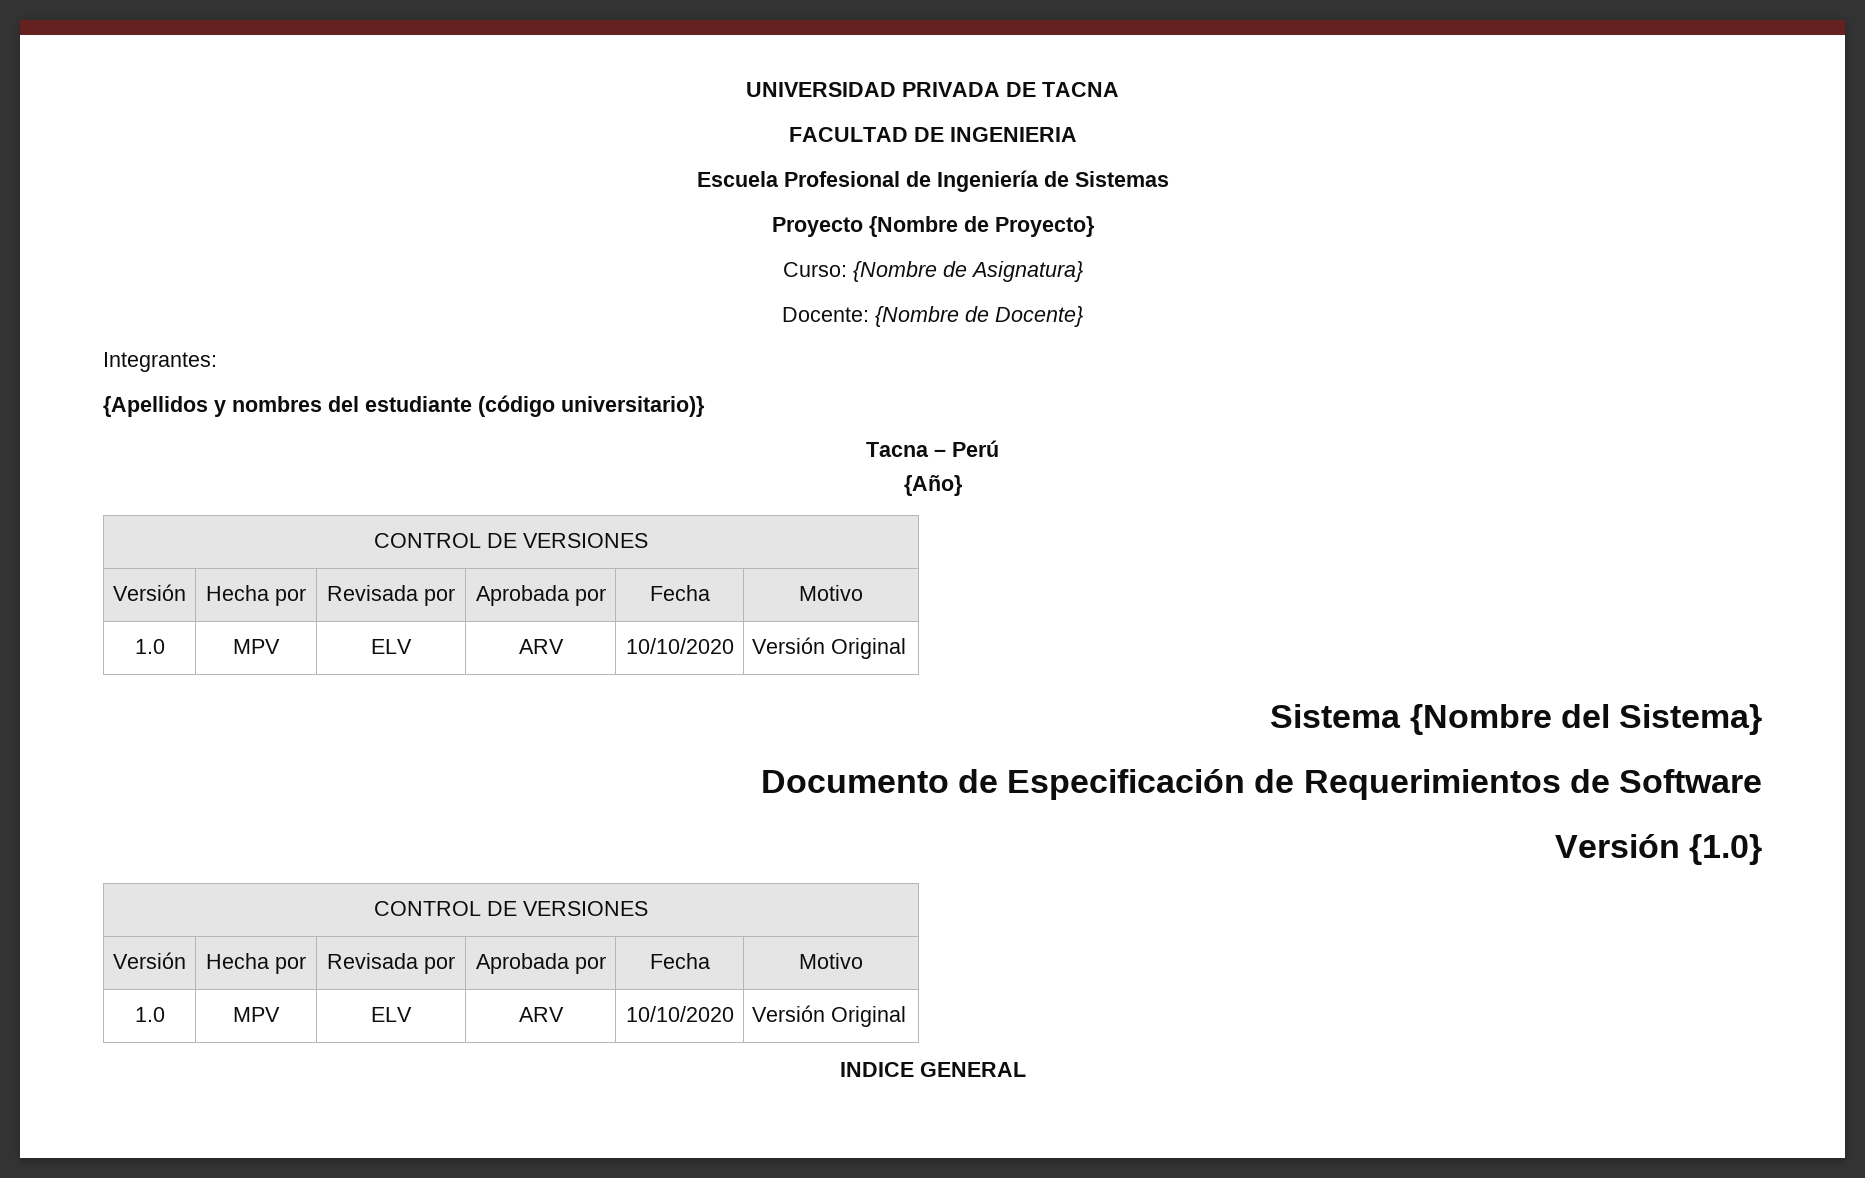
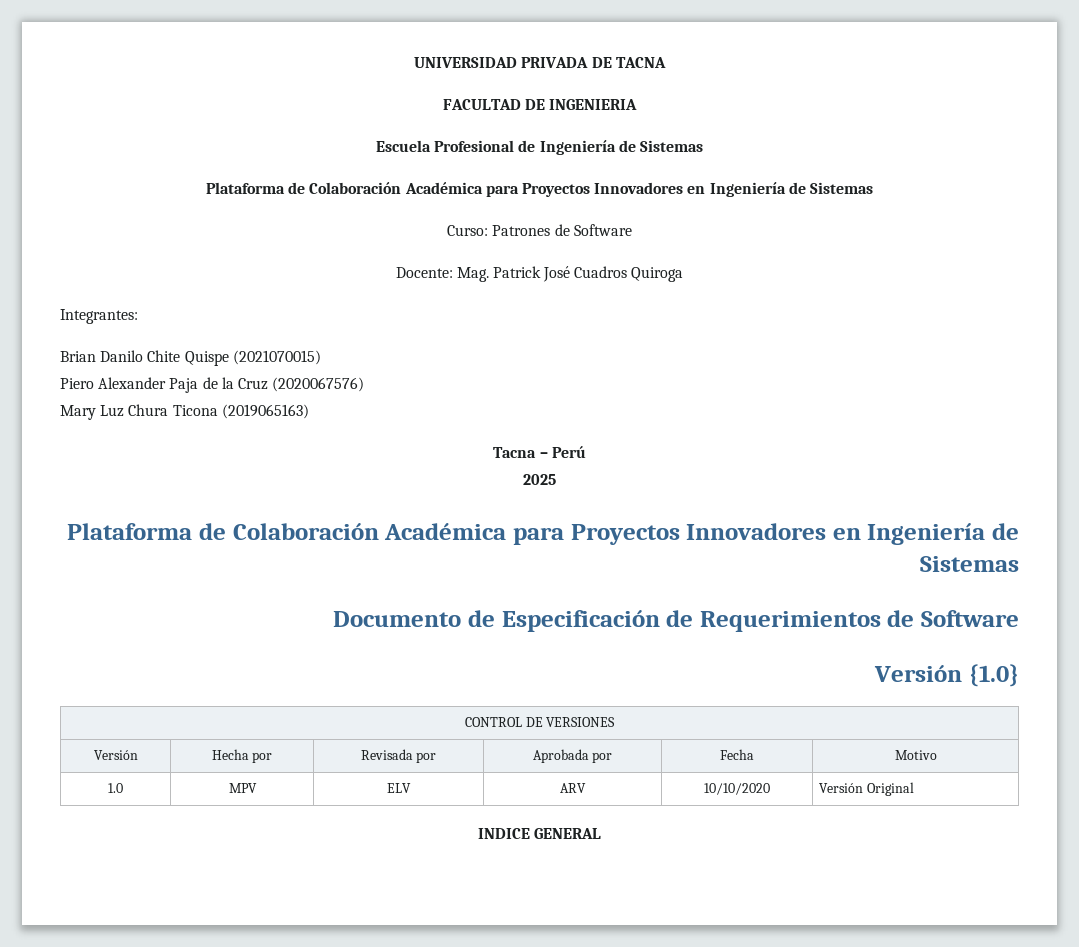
[771,216,1095,237] [782,261,1083,282] [782,306,1083,327] [103,352,217,372] [103,395,705,417] [866,440,999,457] [903,475,963,496] [374,533,648,548] [113,584,186,601] [206,585,306,606] [327,585,455,606] [475,585,606,606] [649,585,710,601] [799,585,863,601] [134,639,165,654] [233,639,280,654] [371,639,412,654] [518,639,564,654] [625,638,734,654] [752,637,907,659] [1270,704,1763,735] Proyecto {Nombre de Proyecto} // Curso: {Nombre de Asignatura} // Docente: {Nombre de Docente} // Integrantes: // {Apellidos y nombres del estudiante (código universitario)} // Tacna – Perú // {Año} // CONTROL DE VERSIONES // Versión | Hecha por | Revisada por | Aprobada por | Fecha | Motivo // 1.0 | MPV | ELV | ARV | 10/10/2020 | Versión Original // Sistema {Nombre del Sistema} -> [206,182,873,197] [447,224,632,236] [395,266,684,282] [60,309,138,324] [60,350,321,366] [60,377,365,393] [60,404,309,420] [493,446,586,458] [523,474,556,485] [67,523,1020,545] [920,556,1019,572] Plataforma de Colaboración Académica para Proyectos Innovadores en Ingeniería de Sistemas // Curso: Patrones de Software // Docente: Mag. Patrick José Cuadros Quiroga // Integrantes: // Brian Danilo Chite Quispe (2021070015) // Piero Alexander Paja de la Cruz (2020067576) // Mary Luz Chura Ticona (2019065163) // Tacna – Perú // 2025 // Plataforma de Colaboración Académica para Proyectos Innovadores en Ingeniería de Sistemas

